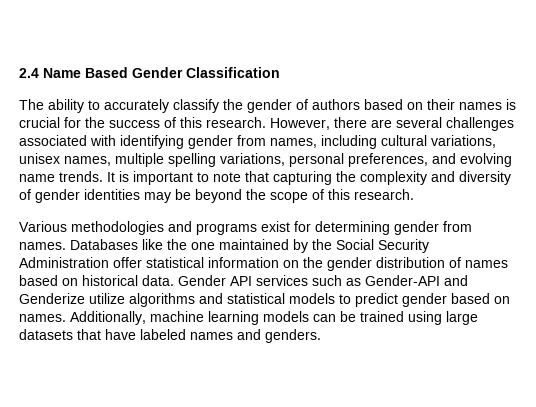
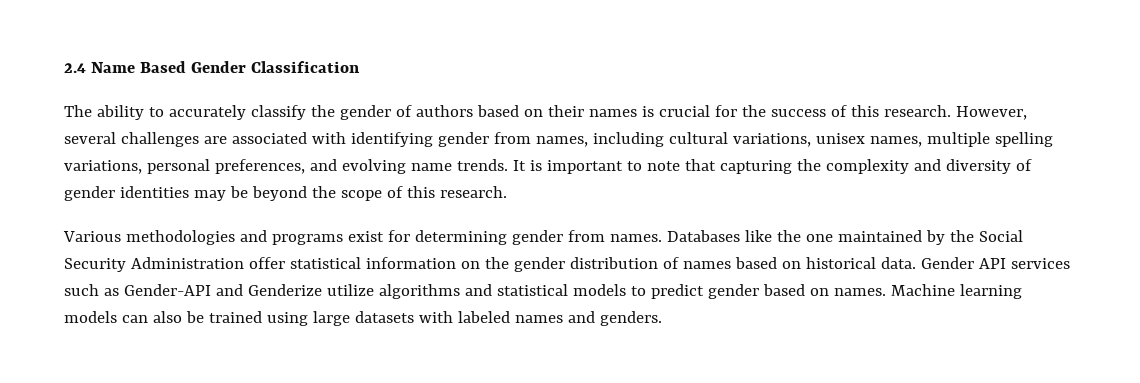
[334,117,392,128] there are -> (1027, 113) none
(514, 124) none -> [203,136,227,144] are
[70,311,204,325] Additionally, machine -> [890,284,955,296] Machine
(336, 318) none -> [152,311,182,323] also
[77,329,136,340] that have -> [418,311,453,323] with

